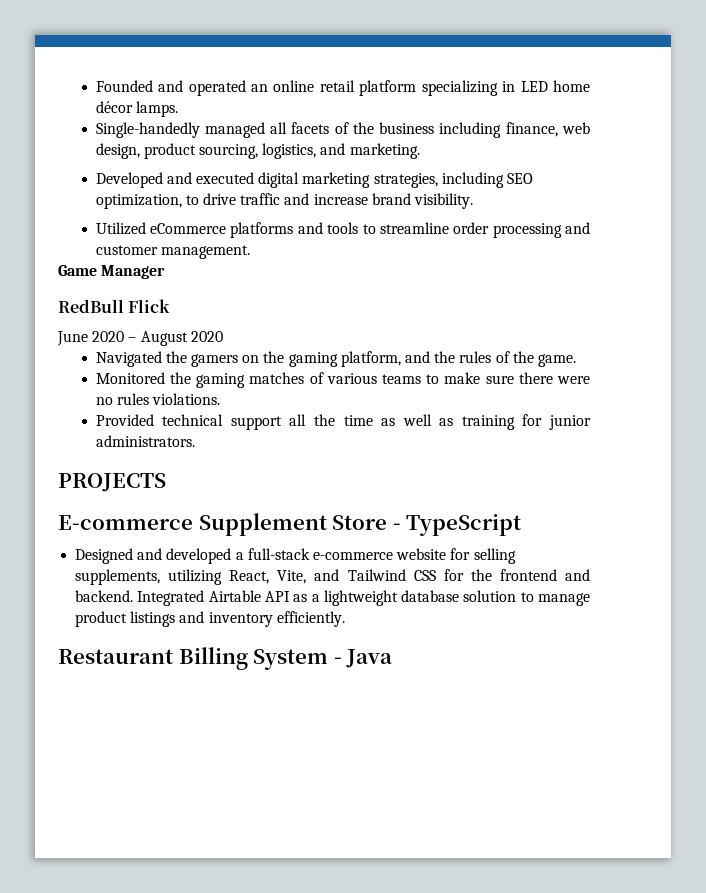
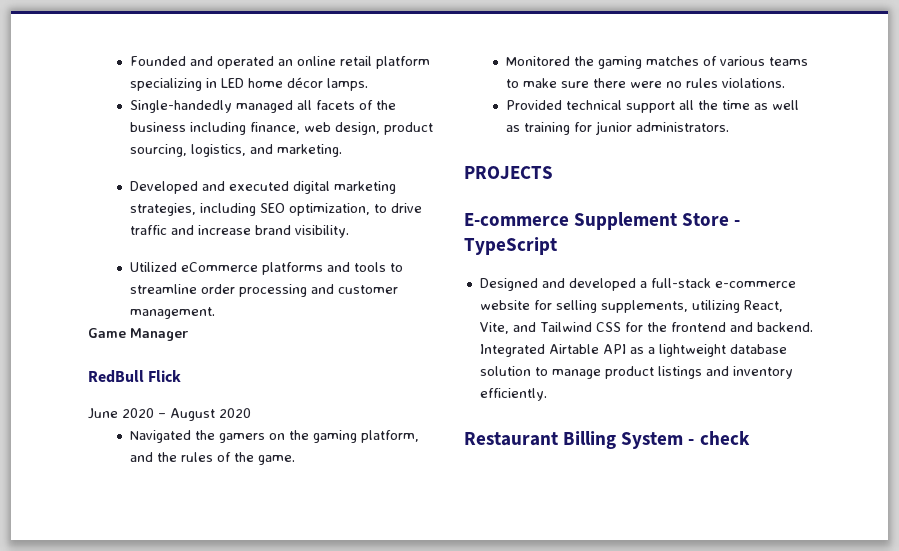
[346,649,393,668] Java -> [699,431,750,445] check

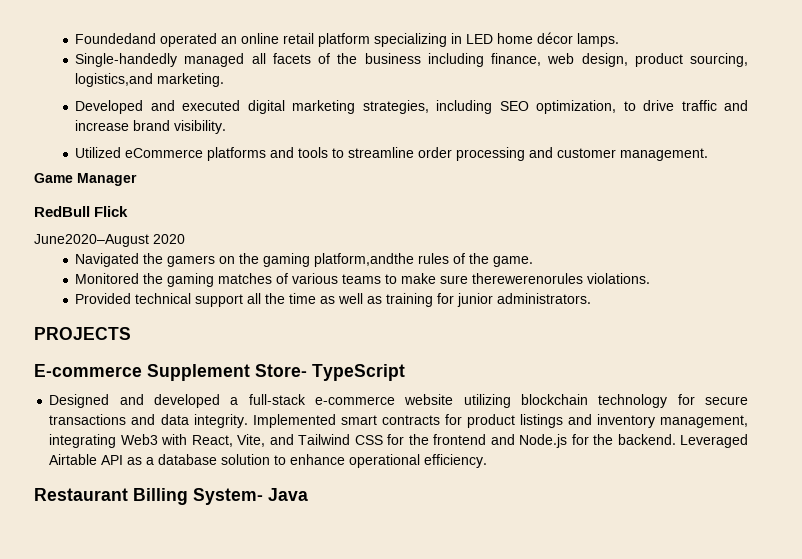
[129,56,213,66] Founded and -> [75,33,157,44] Foundedand
[190,144,273,157] logistics, and -> [75,73,154,87] logistics,and
[88,408,215,421] June 2020 – August -> [34,234,149,247] June2020–August
[360,430,419,443] [129,452,177,462] platform, and the -> [314,253,415,267] platform,andthe
[592,78,718,88] there were no rules -> [472,273,584,284] therewerenorules
[682,213,741,226] Store - -> [255,364,307,377] Store-
[533,300,740,313] for selling supplements, utilizing -> [463,394,749,408] [49,414,748,428] [49,434,188,448] utilizing blockchain technology for secure transactions and data integrity. Implemented smart contracts for product listings and inventory management, integrating Web3 with
[756,322,813,332] [479,344,545,357] backend. Integrated -> [519,434,749,448] Node.js for the backend. Leveraged
[658,344,726,357] lightweight -> (155, 461) none
[551,366,793,379] [479,388,547,401] manage product listings and inventory efficiently. -> [290,454,488,468] enhance operational efficiency.
[621,431,750,449] System - check -> [193,488,308,505] System- Java

